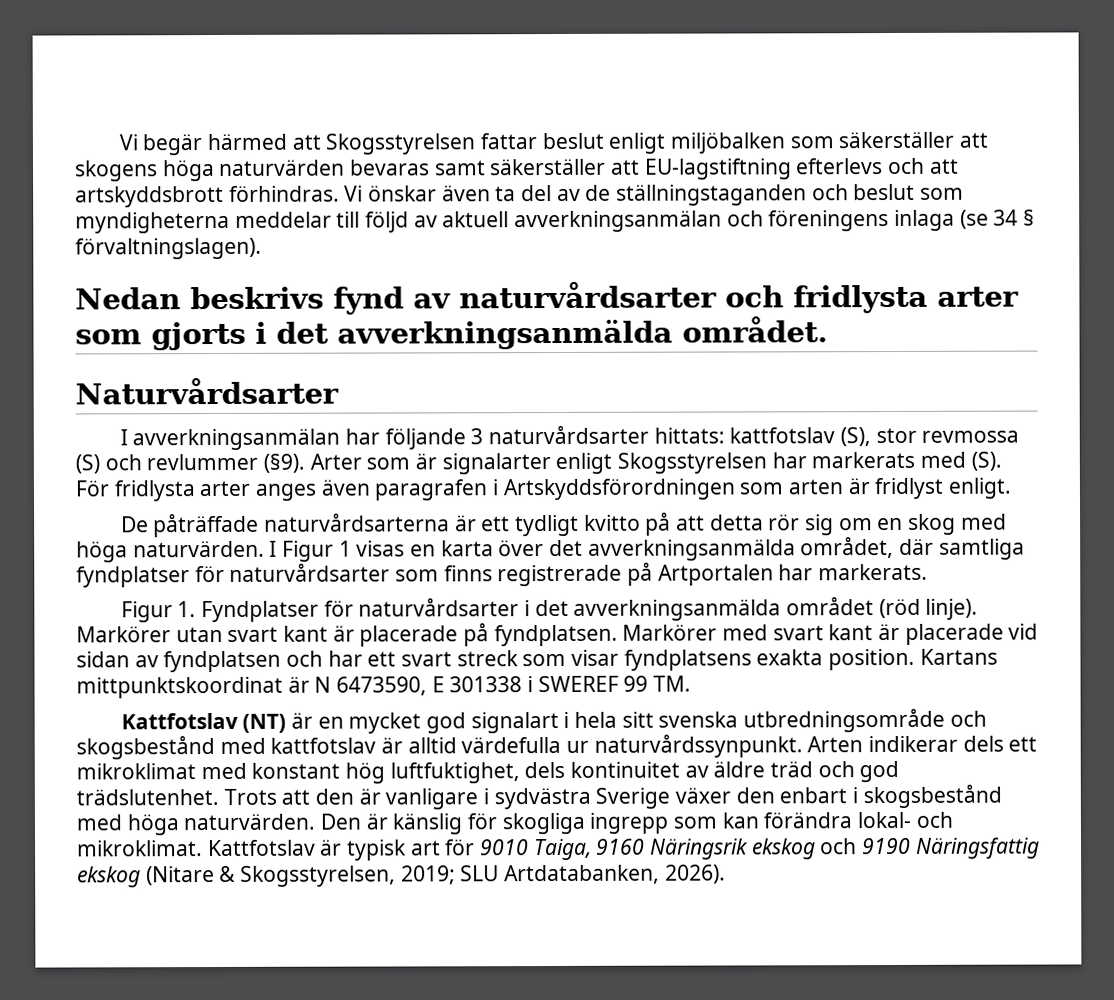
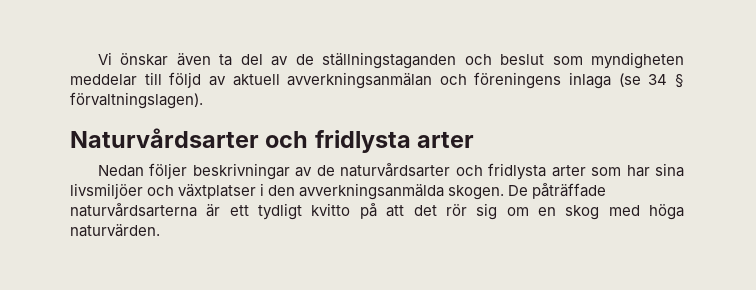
[118,131,988,156] [74,157,959,182] [75,185,364,208] Vi begär härmed att Skogsstyrelsen fattar beslut enligt miljöbalken som säkerställer att skogens höga naturvärden bevaras samt säkerställer att EU-lagstiftning efterlevs och att artskyddsbrott förhindras. Vi -> [97,52,112,65] Vi
[75,211,230,234] myndigheterna -> [590,52,684,69] myndigheten
[75,286,451,315] Nedan beskrivs fynd av -> [70,128,475,153] [97,163,335,180] Naturvårdsarter och fridlysta arter // Nedan följer beskrivningar av de
[151,316,828,351] [75,377,339,405] [119,425,1020,451] [75,451,1002,475] [75,477,1012,502] gjorts i det avverkningsanmälda området. // Naturvårdsarter // I avverkningsanmälan har följande 3 naturvårdsarter hittats: kattfotslav (S), stor revmossa (S) och revlummer (§9). Arter som är signalarter enligt Skogsstyrelsen har markerats med (S). För fridlysta arter anges även paragrafen i Artskyddsförordningen som arten är fridlyst enligt. // -> [626,163,684,177] [70,183,505,200] har sina livsmiljöer och växtplatser i den avverkningsanmälda skogen.
[709,514,764,531] detta -> [413,205,437,216] det
[269,536,1025,562] [76,562,929,588] [120,597,979,623] [76,623,1039,647] [76,648,998,673] [76,675,692,699] [120,708,987,734] [76,734,1038,760] [76,760,900,784] [76,784,1002,810] [76,811,953,836] [77,837,1040,861] [77,864,726,888] I Figur 1 visas en karta över det avverkningsanmälda området, där samtliga fyndplatser för naturvårdsarter som finns registrerade på Artportalen har markerats. // Figur 1. Fyndplatser för naturvårdsarter i det avverkningsanmälda området (röd linje). Markörer utan svart kant är placerade på fyndplatsen. Markörer med svart kant är placerade vid sidan av fyndplatsen och har ett svart streck som visar fyndplatsens exakta position. Kartans mittpunktskoordinat är N 6473590, E 301338 i SWEREF 99 TM. // Kattfotslav (NT) är en mycket god signalart i hela sitt svenska utbredningsområde och skogsbestånd med kattfotslav är alltid värdefulla ur naturvårdssynpunkt. Arten indikerar dels ett mikroklimat med konstant hög luftfuktighet, dels kontinuitet av äldre träd och god trädslutenhet. Trots att den är vanligare i sydvästra Sverige växer den enbart i skogsbestånd med höga naturvärden. Den är känslig för skogliga ingrepp som kan förändra lokal- och mikroklimat. Kattfotslav är typisk art för 9010 Taiga, 9160 Näringsrik ekskog och 9190 Näringsfattig ekskog (Nitare & Skogsstyrelsen, 2019; SLU Artdatabanken, 2026). -> (160, 230) none

